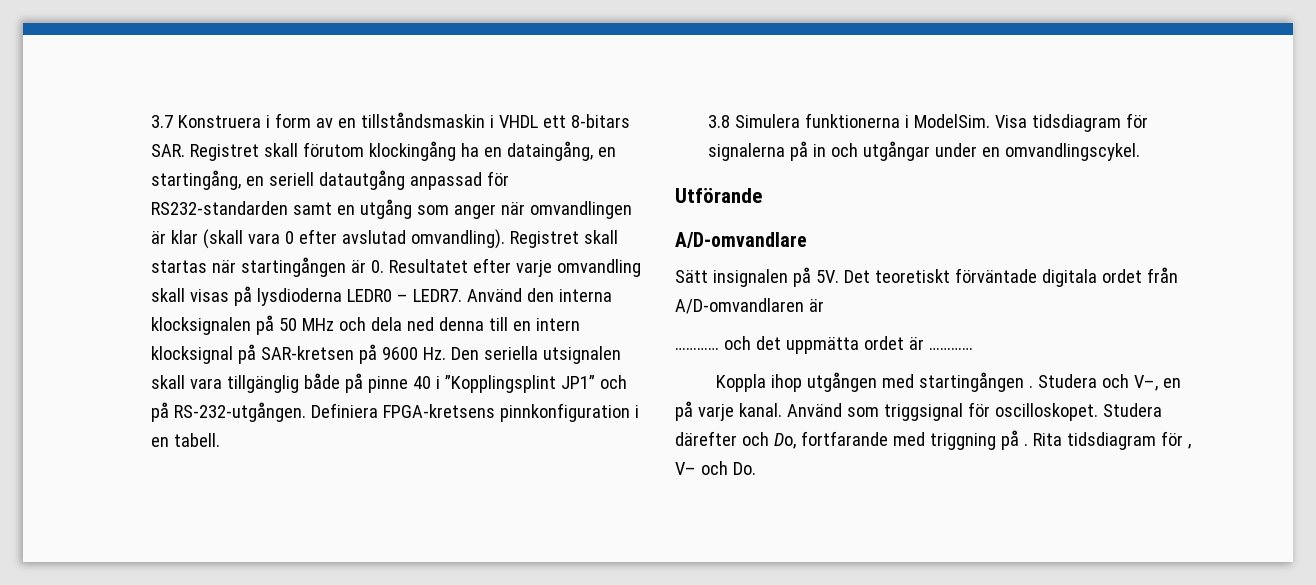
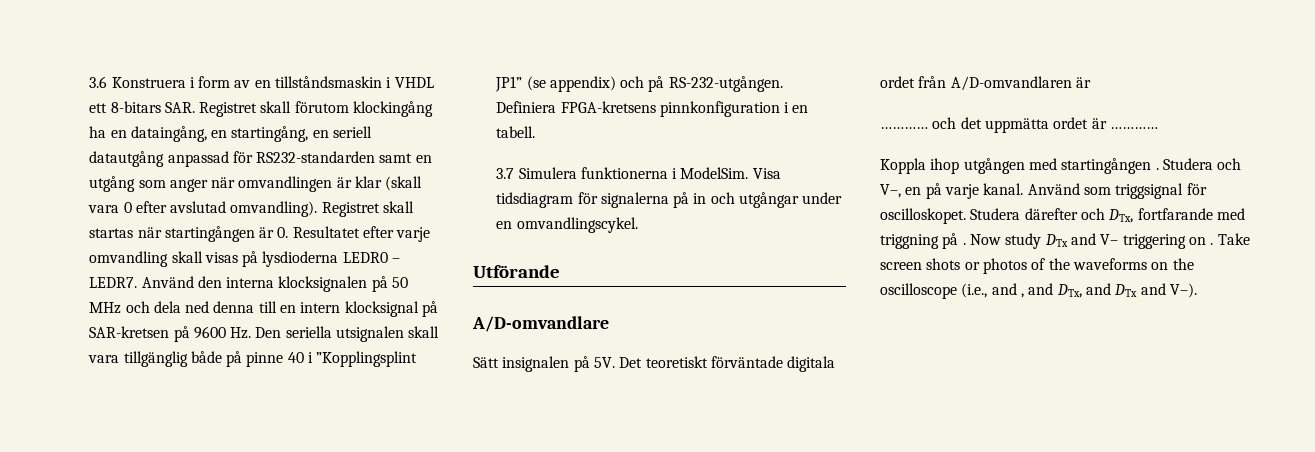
[150,115,173,128] 3.7 -> [89,76,108,88] 3.6
(595, 382) none -> [526,76,616,92] (se appendix)
[707,115,730,128] 3.8 -> [496,168,515,179] 3.7
[773,433,796,449] Do, -> [1108,209,1134,223] DTx,
[1032,431,1191,450] [675,461,756,475] Rita tidsdiagram för , V– och Do. -> [969,233,1250,249] [880,258,1194,274] [880,283,1197,299] Now study DTx and V– triggering on . Take screen shots or photos of the waveforms on the oscilloscope (i.e., and , and DTx, and DTx and V–).

